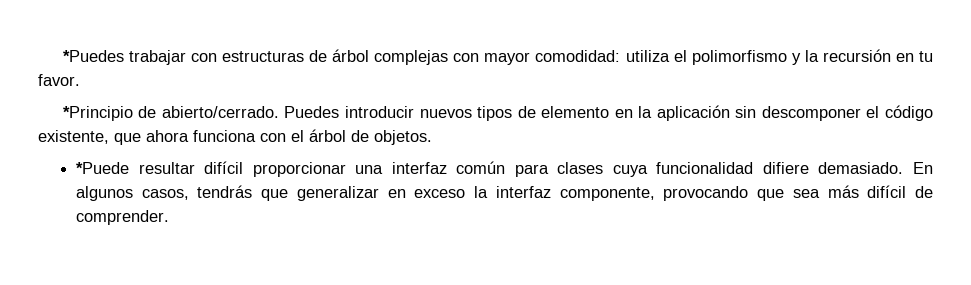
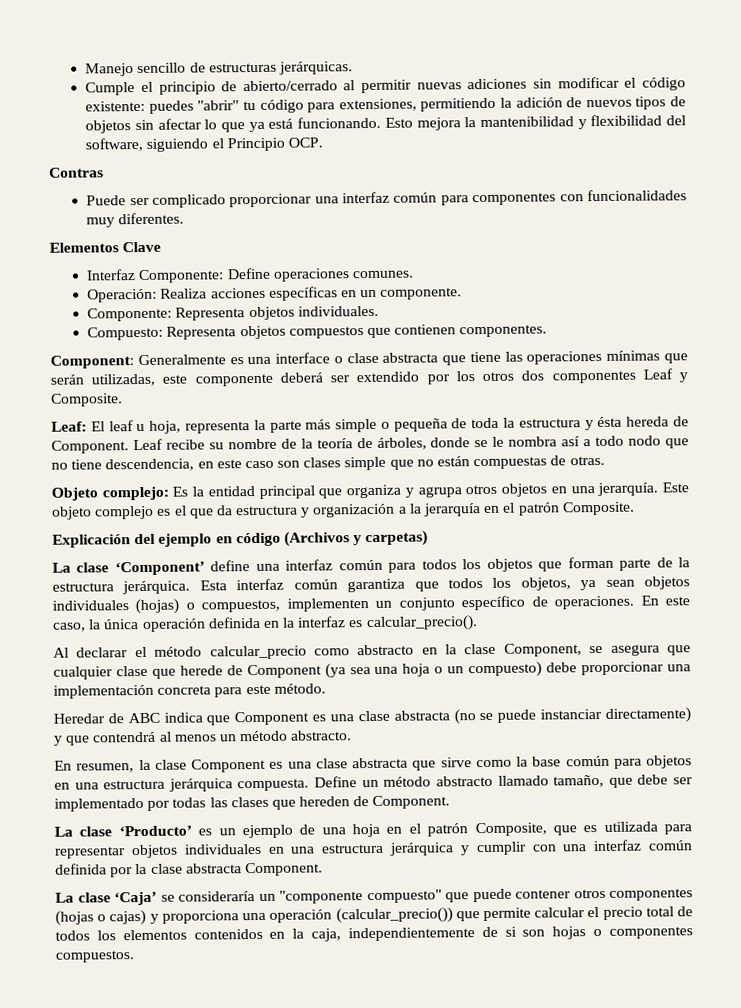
[62,49,933,65] [38,74,80,86] [62,105,934,121] [38,129,432,145] [75,161,244,174] *Puedes trabajar con estructuras de árbol complejas con mayor comodidad: utiliza el polimorfismo y la recursión en tu favor. // *Principio de abierto/cerrado. Puedes introducir nuevos tipos de elemento en la aplicación sin descomponer el código existente, que ahora funciona con el árbol de objetos. // *Puede resultar difícil -> [85,61,353,77] [85,76,686,96] [85,96,687,114] [85,114,686,134] [85,137,323,152] [49,167,104,178] [86,194,226,208] Manejo sencillo de estructuras jerárquicas. // Cumple el principio de abierto/cerrado al permitir nuevas adiciones sin modificar el código existente: puedes "abrir" tu código para extensiones, permitiendo la adición de nuevos tipos de objetos sin afectar lo que ya está funcionando. Esto mejora la mantenibilidad y flexibilidad del software, siguiendo el Principio OCP. // Contras // Puede ser complicado
[557,162,933,177] [75,185,934,201] [75,210,169,225] clases cuya funcionalidad difiere demasiado. En algunos casos, tendrás que generalizar en exceso la interfaz componente, provocando que sea más difícil de comprender. -> [472,189,687,206] [86,212,185,228] [49,241,162,253] [86,267,414,284] [87,286,463,303] [87,305,379,322] [87,324,548,341] [50,350,688,369] [50,368,688,387] [51,393,123,407] [51,416,689,434] [51,435,690,454] [51,455,605,472] [51,482,690,501] [52,501,635,520] [52,530,429,548] [52,556,691,576] [52,576,690,595] [52,595,690,615] [53,615,478,632] [53,643,691,660] [53,661,691,680] [53,683,326,699] [53,707,691,726] [54,730,353,746] [54,755,692,773] [54,774,694,792] [54,795,451,812] [54,821,692,839] [54,839,693,859] [55,862,323,878] [55,888,693,906] [55,906,693,926] [55,926,693,942] [55,950,134,963] componentes con funcionalidades muy diferentes. // Elementos Clave // Interfaz Componente: Define operaciones comunes. // Operación: Realiza acciones específicas en un componente. // Componente: Representa objetos individuales. // Compuesto: Representa objetos compuestos que contienen componentes. // Component: Generalmente es una interface o clase abstracta que tiene las operaciones mínimas que serán utilizadas, este componente deberá ser extendido por los otros dos componentes Leaf y Composite. // Leaf: El leaf u hoja, representa la parte más simple o pequeña de toda la estructura y ésta hereda de Component. Leaf recibe su nombre de la teoría de árboles, donde se le nombra así a todo nodo que no tiene descendencia, en este caso son clases simple que no están compuestas de otras. // Objeto complejo: Es la entidad principal que organiza y agrupa otros objetos en una jerarquía. Este objeto complejo es el que da estructura y organización a la jerarquía en el patrón Composite. // Explicación del ejemplo en código (Archivos y carpetas) // La clase ‘Component’ define una interfaz común para todos los objetos que forman parte de la estructura jerárquica. Esta interfaz común garantiza que todos los objetos, ya sean objetos individuales (hojas) o compuestos, implementen un conjunto específico de operaciones. En este caso, la única operación definida en la interfaz es calcular_precio(). // Al declarar el método calcular_precio como abstracto en la clase Component, se asegura que cualquier clase que herede de Component (ya sea una hoja o un compuesto) debe proporcionar una implementación concreta para este método. // Heredar de ABC indica que Component es una clase abstracta (no se puede instanciar directamente) y que contendrá al menos un método abstracto. // En resumen, la clase Component es una clase abstracta que sirve como la base común para objetos en una estructura jerárquica compuesta. Define un método abstracto llamado tamaño, que debe ser implementado por todas las clases que hereden de Component. // La clase ‘Producto’ es un ejemplo de una hoja en el patrón Composite, que es utilizada para representar objetos individuales en una estructura jerárquica y cumplir con una interfaz común definida por la clase abstracta Component. // La clase ‘Caja’ se consideraría un "componente compuesto" que puede contener otros componentes (hojas o cajas) y proporciona una operación (calcular_precio()) que permite calcular el precio total de todos los elementos contenidos en la caja, independientemente de si son hojas o componentes compuestos.

